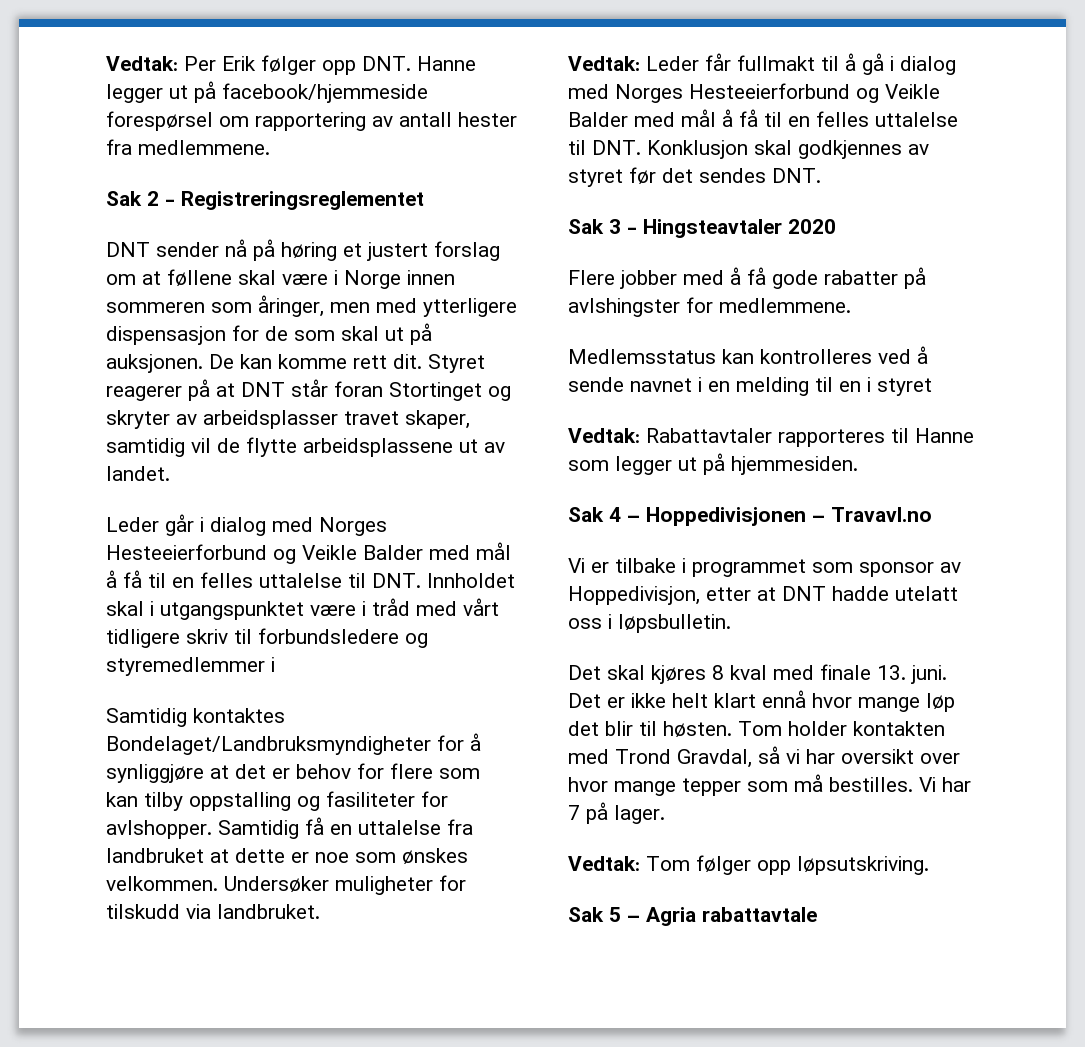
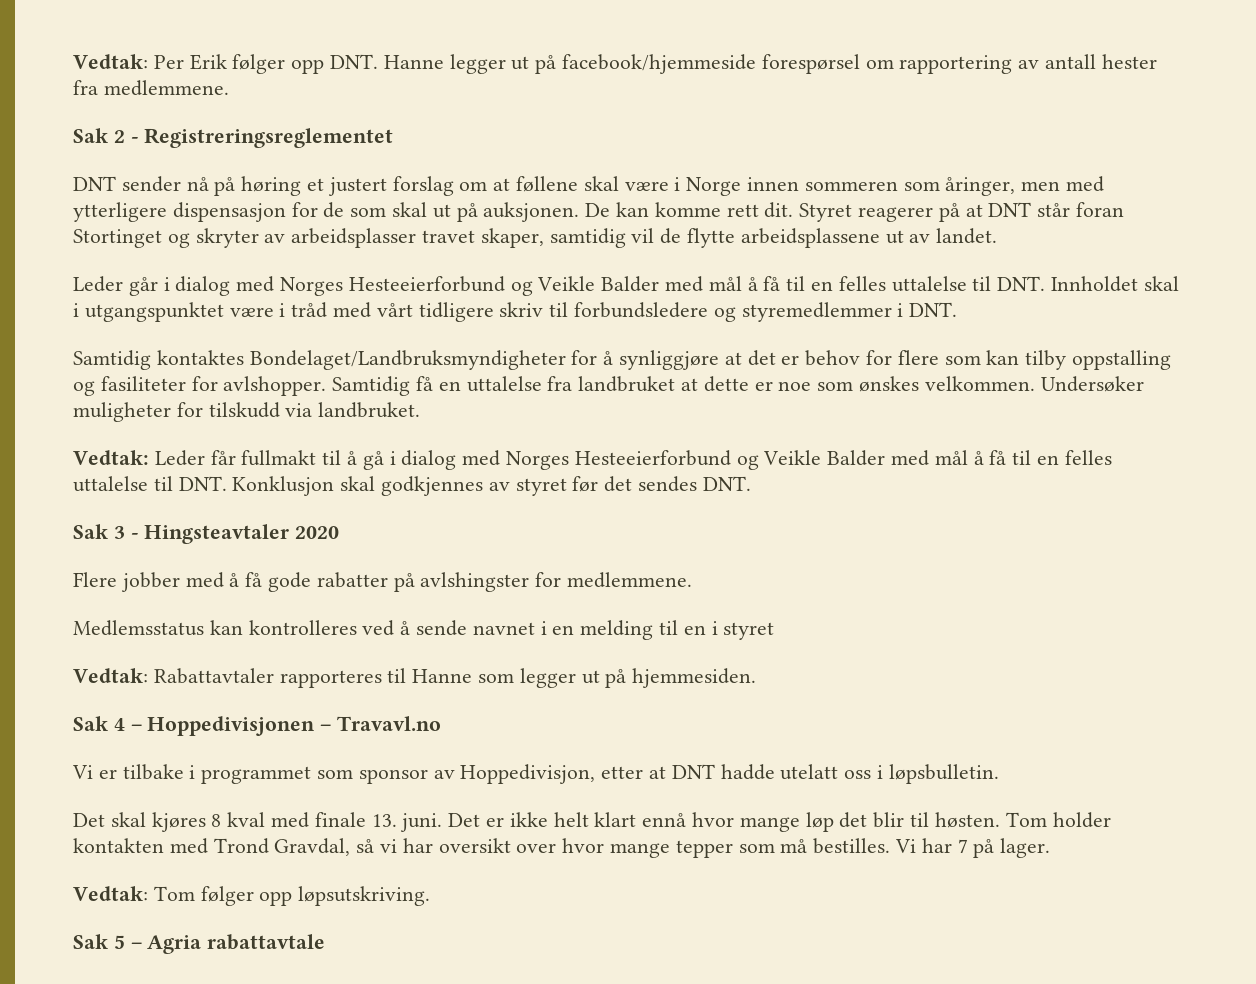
(275, 664) none -> [909,302,958,317] DNT.

